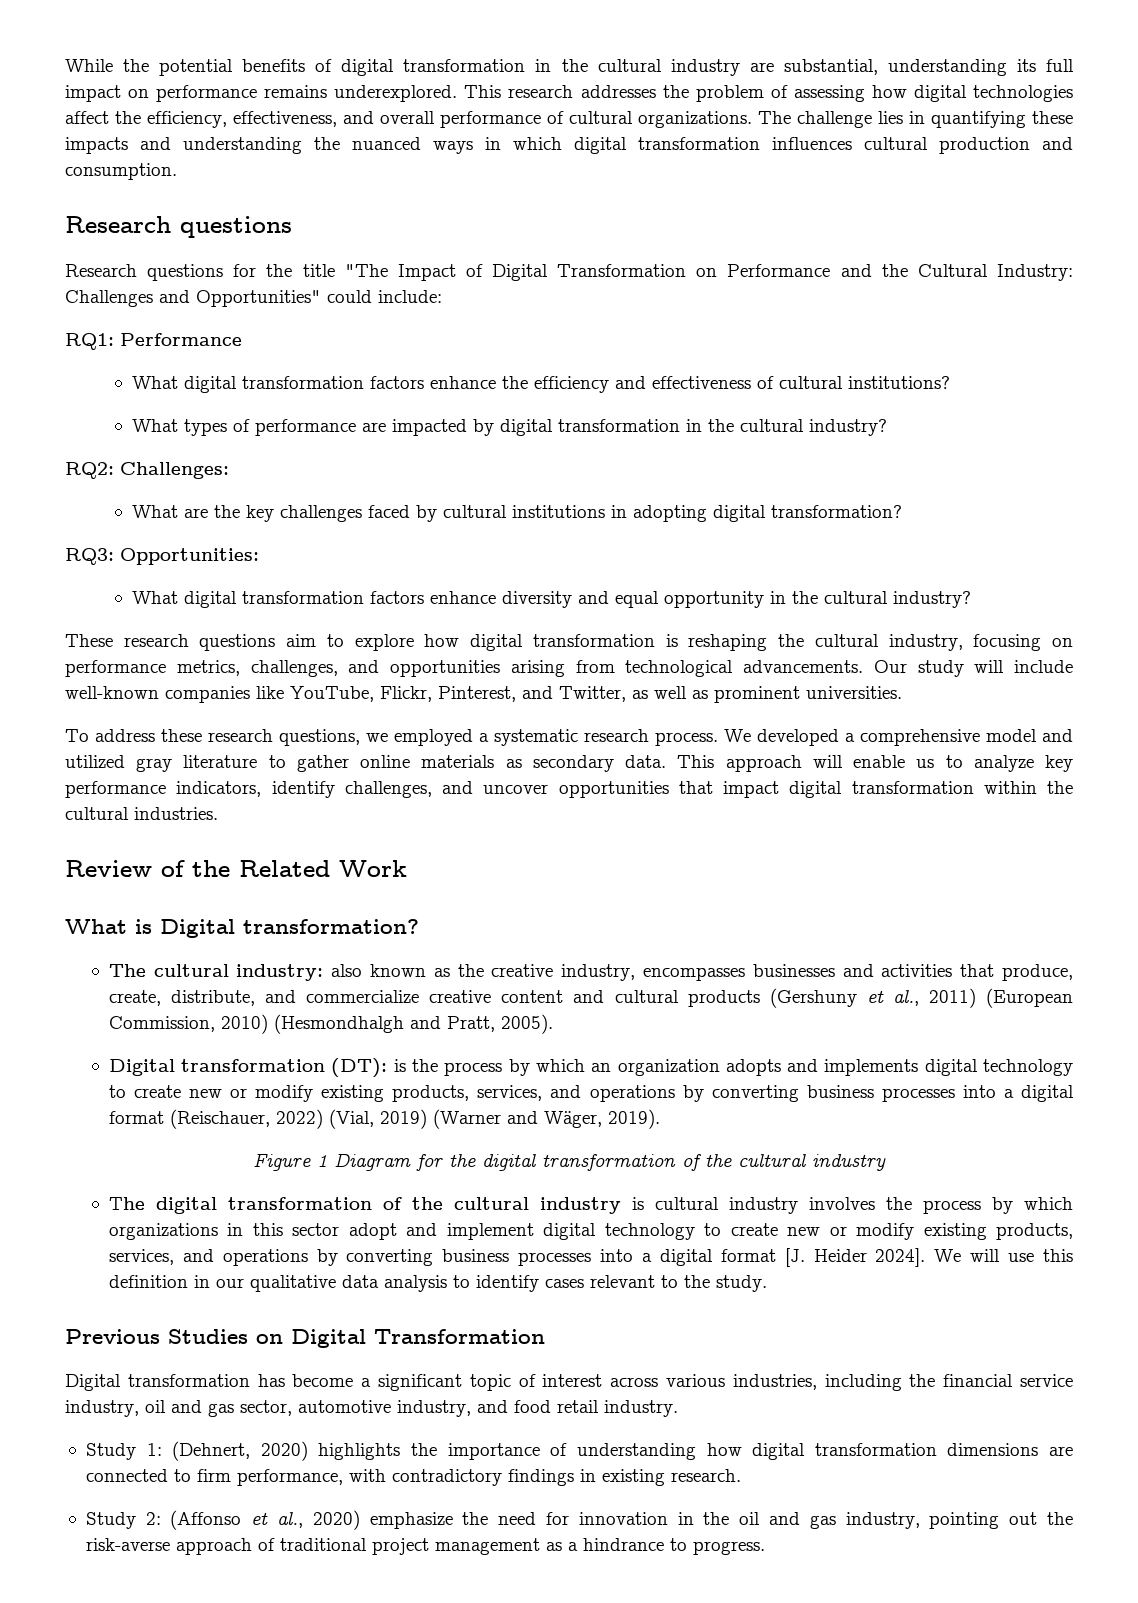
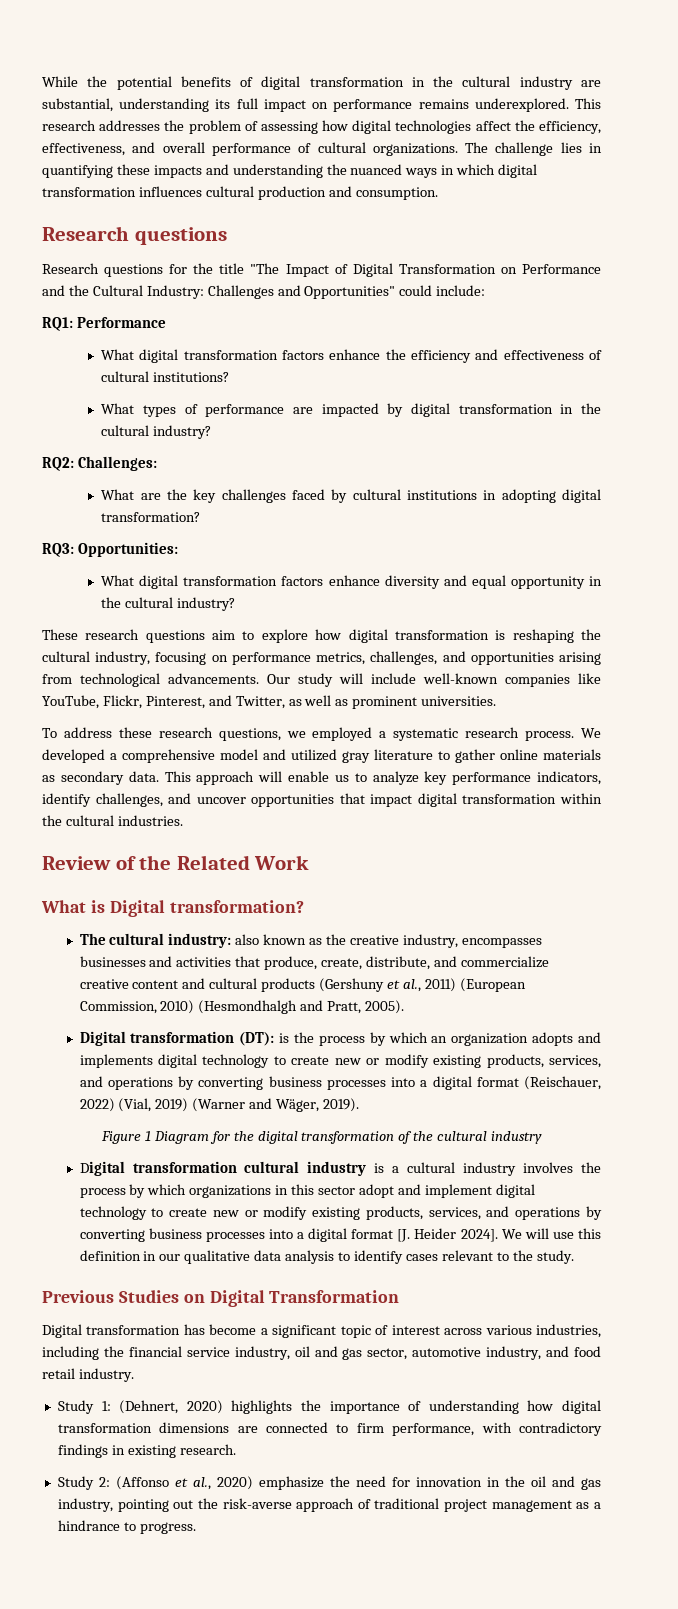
[108,1197,443,1214] The digital transformation of the -> [79,1161,237,1176] Digital transformation
(644, 1203) none -> [392,1166,400,1173] a

